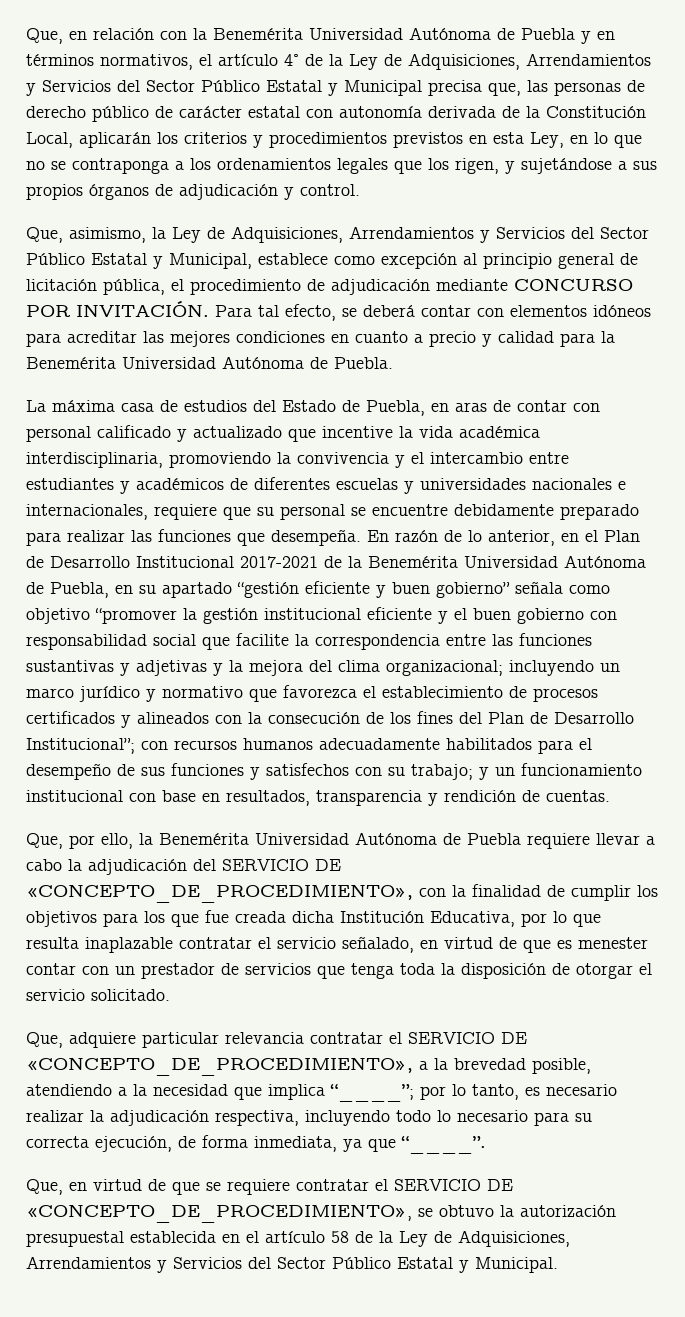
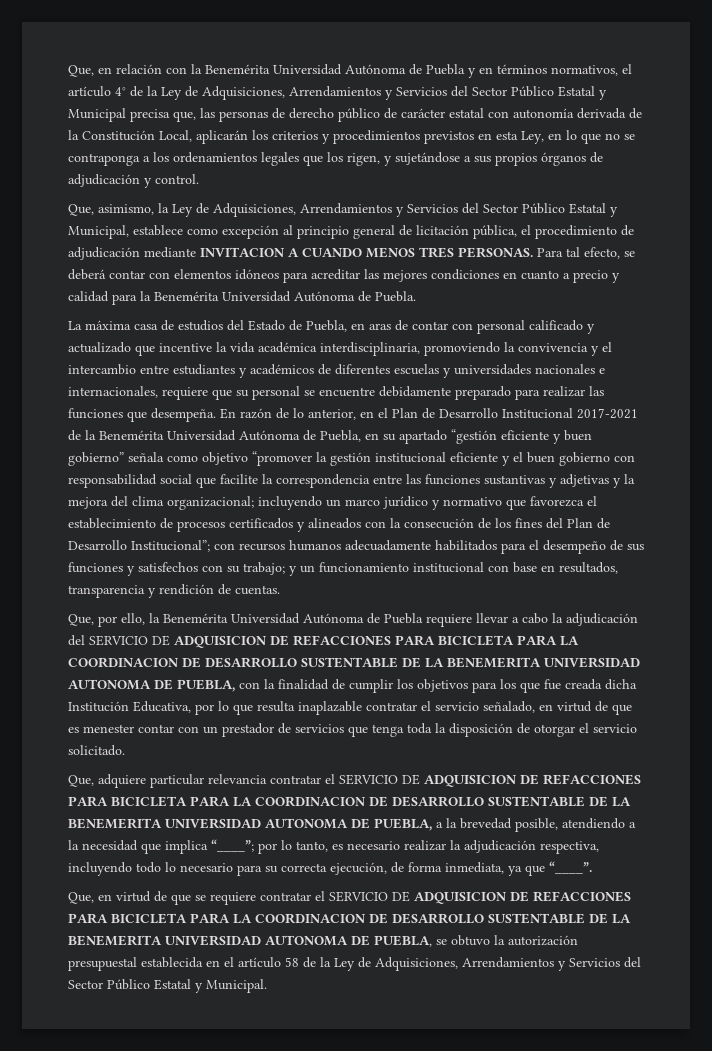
[514,278,633,291] [26,301,209,317] CONCURSO POR INVITACIÓN. -> [200,247,533,258] INVITACION A CUANDO MENOS TRES PERSONAS.
[26,884,413,903] «CONCEPTO_DE_PROCEDIMIENTO», -> [174,635,579,648] [68,657,640,668] [68,679,235,692] ADQUISICION DE REFACCIONES PARA BICICLETA PARA LA COORDINACION DE DESARROLLO SUSTENTABLE DE LA BENEMERITA UNIVERSIDAD AUTONOMA DE PUEBLA,
[26,1057,413,1076] «CONCEPTO_DE_PROCEDIMIENTO», -> [424,774,641,787] [68,796,631,807] [68,818,432,831] ADQUISICION DE REFACCIONES PARA BICICLETA PARA LA COORDINACION DE DESARROLLO SUSTENTABLE DE LA BENEMERITA UNIVERSIDAD AUTONOMA DE PUEBLA,
[26,1204,412,1223] «CONCEPTO_DE_PROCEDIMIENTO», -> [414,891,631,904] [68,913,631,924] [68,935,432,947] ADQUISICION DE REFACCIONES PARA BICICLETA PARA LA COORDINACION DE DESARROLLO SUSTENTABLE DE LA BENEMERITA UNIVERSIDAD AUTONOMA DE PUEBLA,

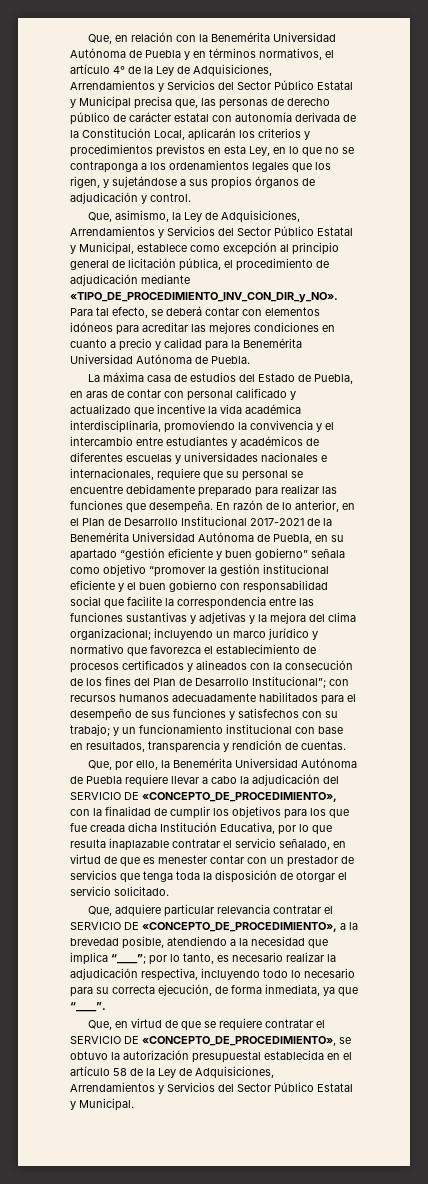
[200,247,533,258] INVITACION A CUANDO MENOS TRES PERSONAS. -> [70,292,338,303] «TIPO_DE_PROCEDIMIENTO_INV_CON_DIR_y_NO».
[174,635,579,648] [68,657,640,668] [68,679,235,692] ADQUISICION DE REFACCIONES PARA BICICLETA PARA LA COORDINACION DE DESARROLLO SUSTENTABLE DE LA BENEMERITA UNIVERSIDAD AUTONOMA DE PUEBLA, -> [142,792,337,802] «CONCEPTO_DE_PROCEDIMIENTO»,
[424,774,641,787] [68,796,631,807] [68,818,432,831] ADQUISICION DE REFACCIONES PARA BICICLETA PARA LA COORDINACION DE DESARROLLO SUSTENTABLE DE LA BENEMERITA UNIVERSIDAD AUTONOMA DE PUEBLA, -> [142,922,337,932] «CONCEPTO_DE_PROCEDIMIENTO»,
[414,891,631,904] [68,913,631,924] [68,935,432,947] ADQUISICION DE REFACCIONES PARA BICICLETA PARA LA COORDINACION DE DESARROLLO SUSTENTABLE DE LA BENEMERITA UNIVERSIDAD AUTONOMA DE PUEBLA, -> [142,1036,336,1046] «CONCEPTO_DE_PROCEDIMIENTO»,

